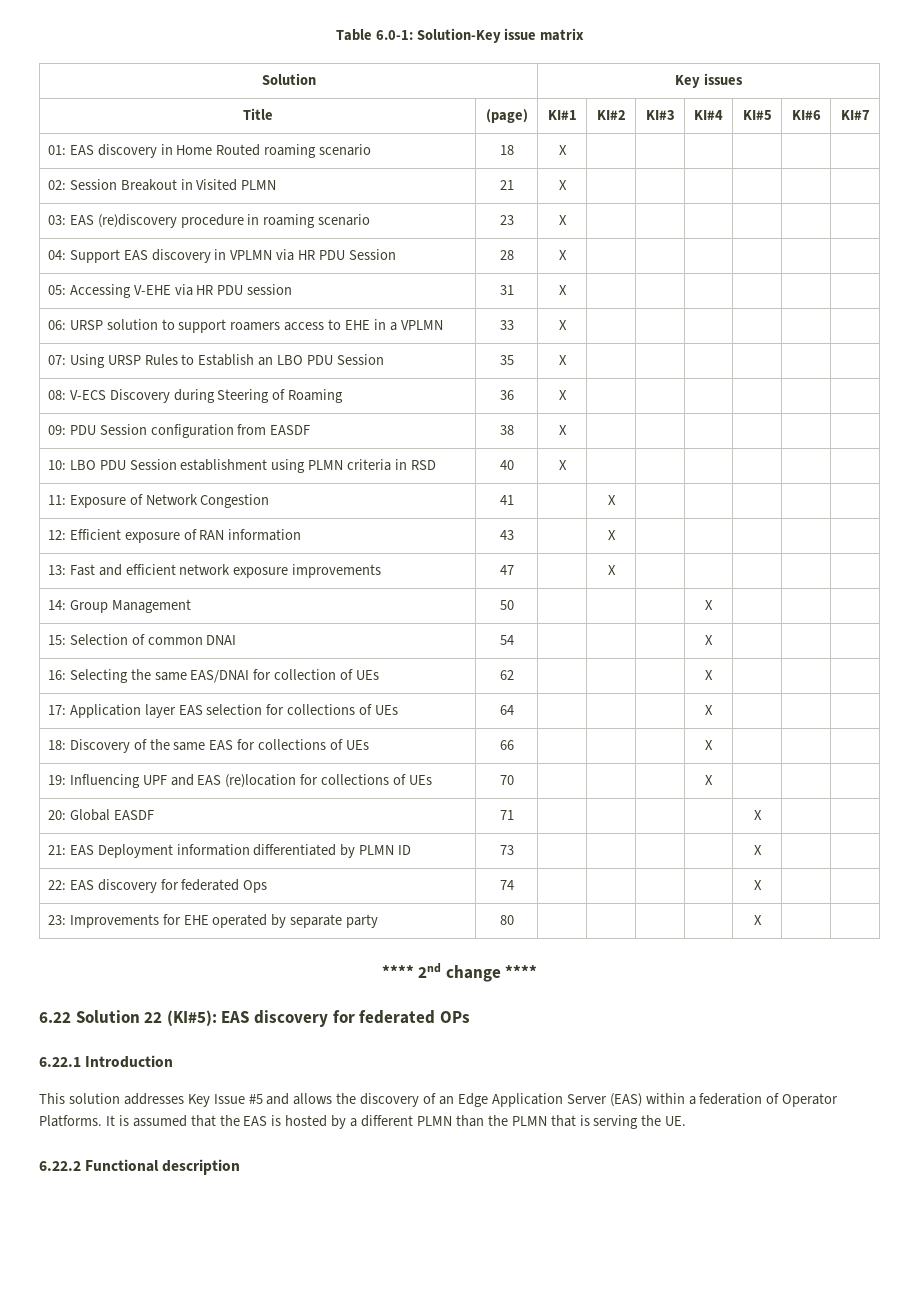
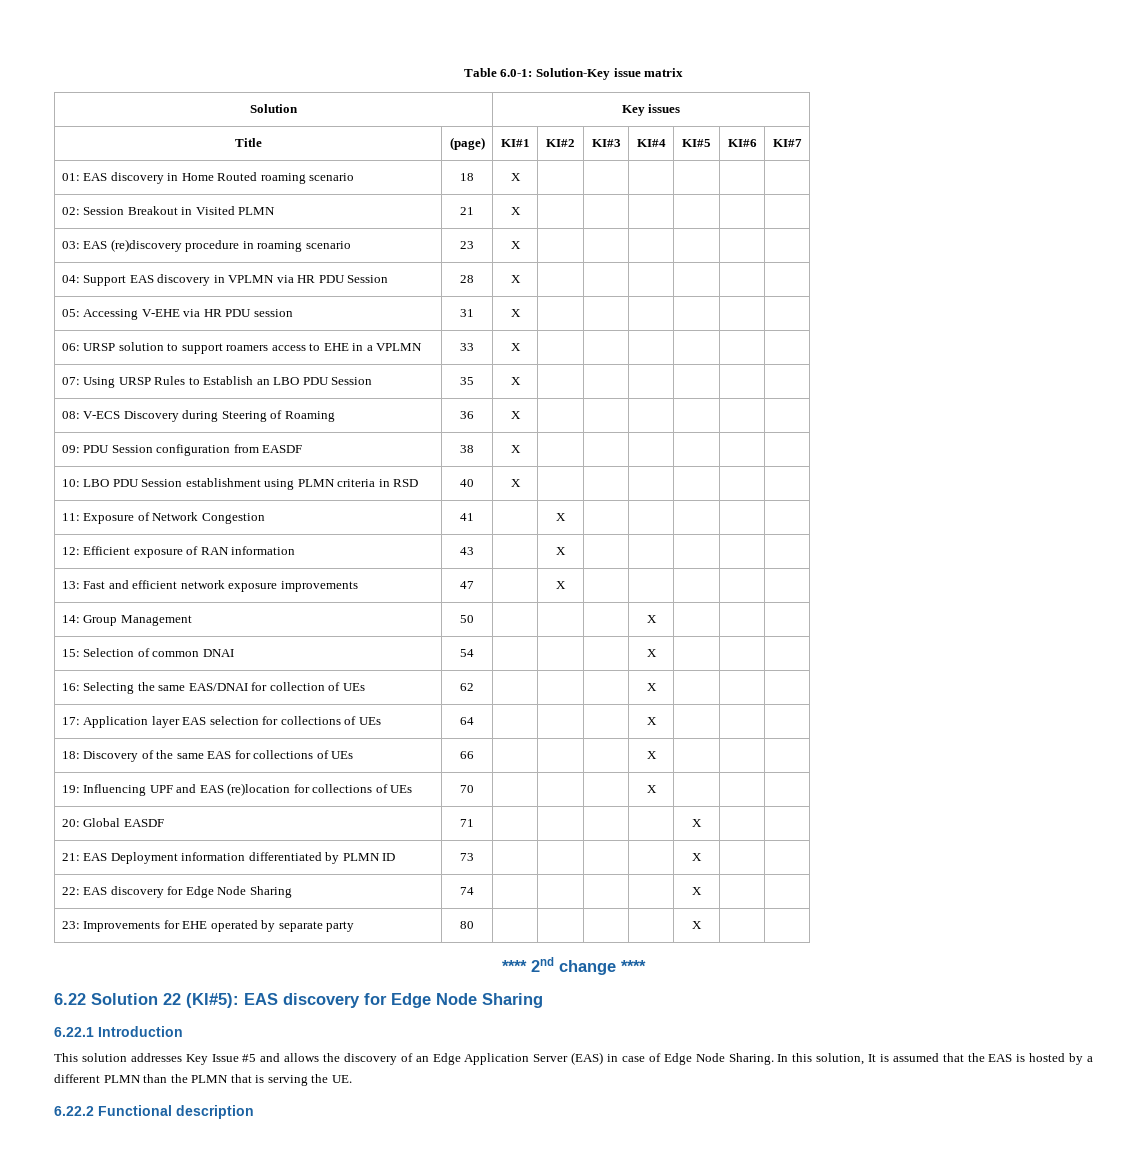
[181,879,268,893] federated Ops -> [185,886,292,898] Edge Node Sharing
[359,1010,470,1024] federated OPs -> [391,993,543,1008] Edge Node Sharing
[645,1093,839,1107] [39,1115,102,1127] within a federation of Operator Platforms. -> [607,1053,865,1065] in case of Edge Node Sharing. In this solution,

